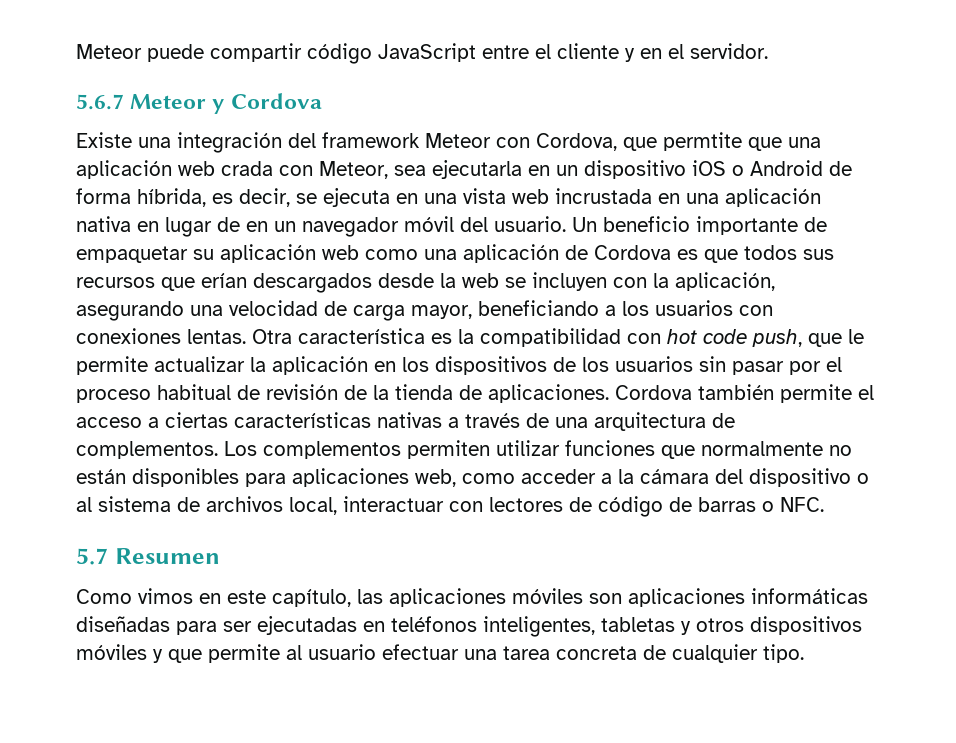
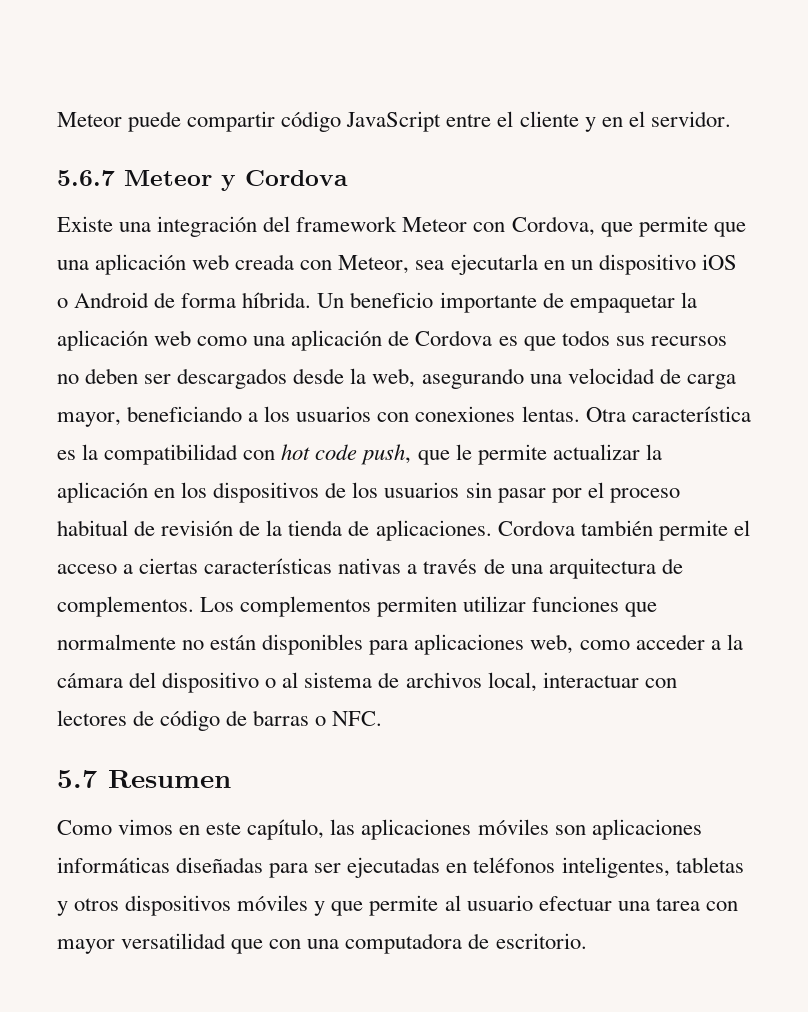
[663,132,742,151] permtite -> [638,216,708,237] permite
[221,161,273,176] crada -> [235,254,295,270] creada
[137,188,821,207] [76,216,566,237] híbrida, es decir, se ejecuta en una vista web incrustada en una aplicación nativa en lugar de en un navegador móvil del usuario. -> [242,292,312,308] híbrida.
[193,249,214,260] su -> [680,292,697,308] la
[161,272,775,293] que erían descargados desde la web se incluyen con la aplicación, -> [57,368,416,389] no deben ser descargados desde la web,
[556,644,804,663] concreta de cualquier tipo. -> [705,901,738,911] [57,933,587,954] con mayor versatilidad que con una computadora de escritorio.

